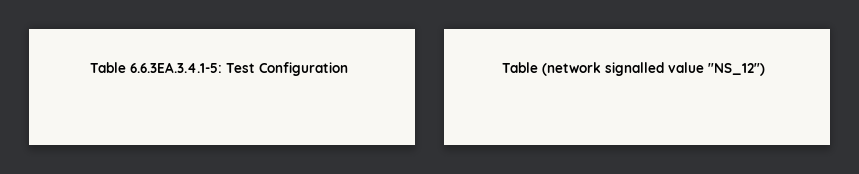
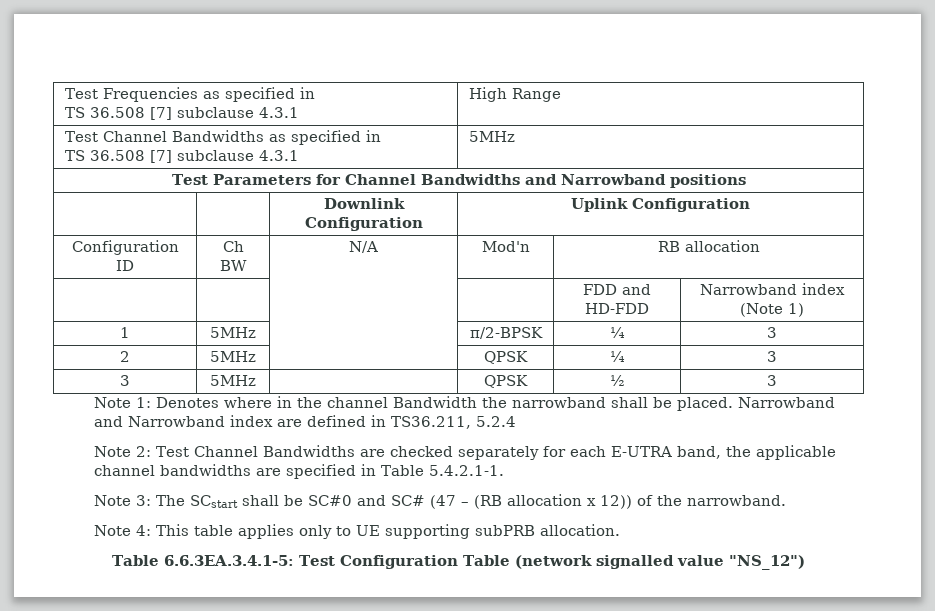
(89, 67) none -> [64,87,315,102] [64,107,299,120] [468,87,561,102] [64,130,381,145] [64,150,299,163] [468,131,515,142] [171,174,746,188] [323,198,405,209] [304,217,423,231] [571,198,750,212] [71,240,179,255] [116,260,134,271] [222,241,244,252] [220,260,247,271] [349,241,378,253] [481,241,530,252] [657,240,760,252] [583,284,651,295] [585,303,649,314] [700,283,845,295] [740,303,804,317] [120,327,130,338] [210,327,256,338] [469,327,543,339] [609,327,625,338] [767,327,777,338] [120,351,130,362] [210,351,256,362] [484,351,528,364] [609,351,625,362] [767,351,777,362] [120,375,130,386] [210,375,256,386] [484,375,528,388] [609,375,625,386] [767,375,777,386] [93,396,835,411] [93,415,516,429] [93,445,836,460] [93,464,504,479] [93,494,786,509] [93,524,620,539] Test Frequencies as specified in // TS 36.508 [7] subclause 4.3.1 | High Range // Test Channel Bandwidths as specified in // TS 36.508 [7] subclause 4.3.1 | 5MHz // Test Parameters for Channel Bandwidths and Narrowband positions // | | Downlink Configuration | Uplink Configuration // Configuration ID | Ch BW | N/A | Mod'n | RB allocation // | | | | FDD and HD-FDD | Narrowband index (Note 1) // 1 | 5MHz | | π/2-BPSK | ¼ | 3 // 2 | 5MHz | | QPSK | ¼ | 3 // 3 | 5MHz | | QPSK | ½ | 3 // Note 1: Denotes where in the channel Bandwidth the narrowband shall be placed. Narrowband and Narrowband index are defined in TS36.211, 5.2.4 // Note 2: Test Channel Bandwidths are checked separately for each E-UTRA band, the applicable channel bandwidths are specified in Table 5.4.2.1-1. // Note 3: The SCstart shall be SC#0 and SC# (47 – (RB allocation x 12)) of the narrowband. // Note 4: This table applies only to UE supporting subPRB allocation. //

